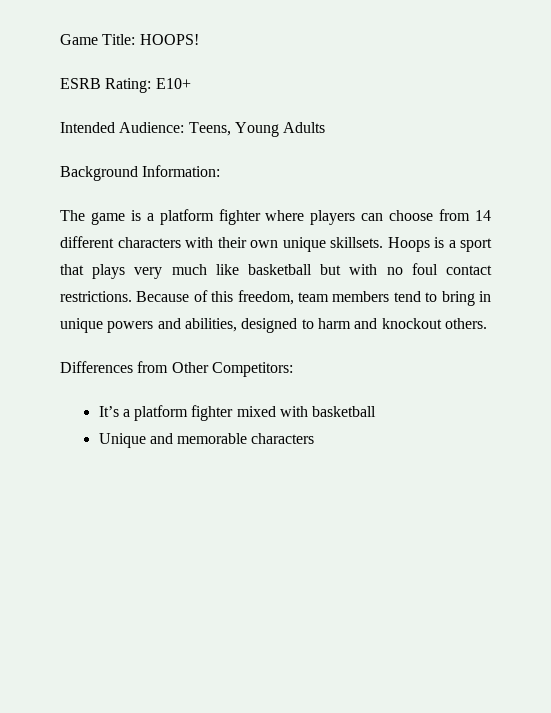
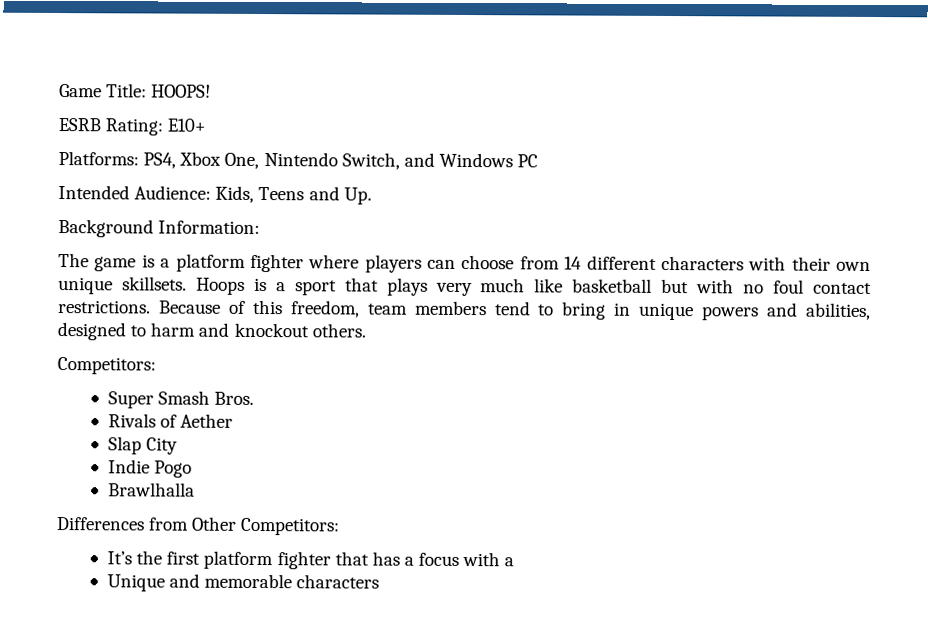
[60,122,326,137] Intended Audience: Teens, Young Adults -> [58,151,539,170] [58,185,372,205] Platforms: PS4, Xbox One, Nintendo Switch, and Windows PC // Intended Audience: Kids, Teens and Up.
(487, 323) none -> [57,357,156,375] [108,390,255,409] [108,413,234,428] [108,436,179,455] [108,459,193,478] [108,482,196,497] // Competitors: // Super Smash Bros. // Rivals of Aether // Slap City // Indie Pogo // Brawlhalla
[122,405,377,421] a platform fighter mixed with basketball -> [136,550,515,570] the first platform fighter that has a focus with a

